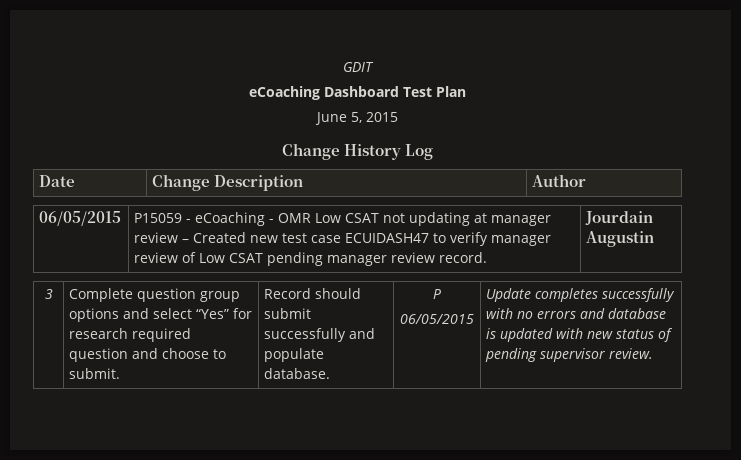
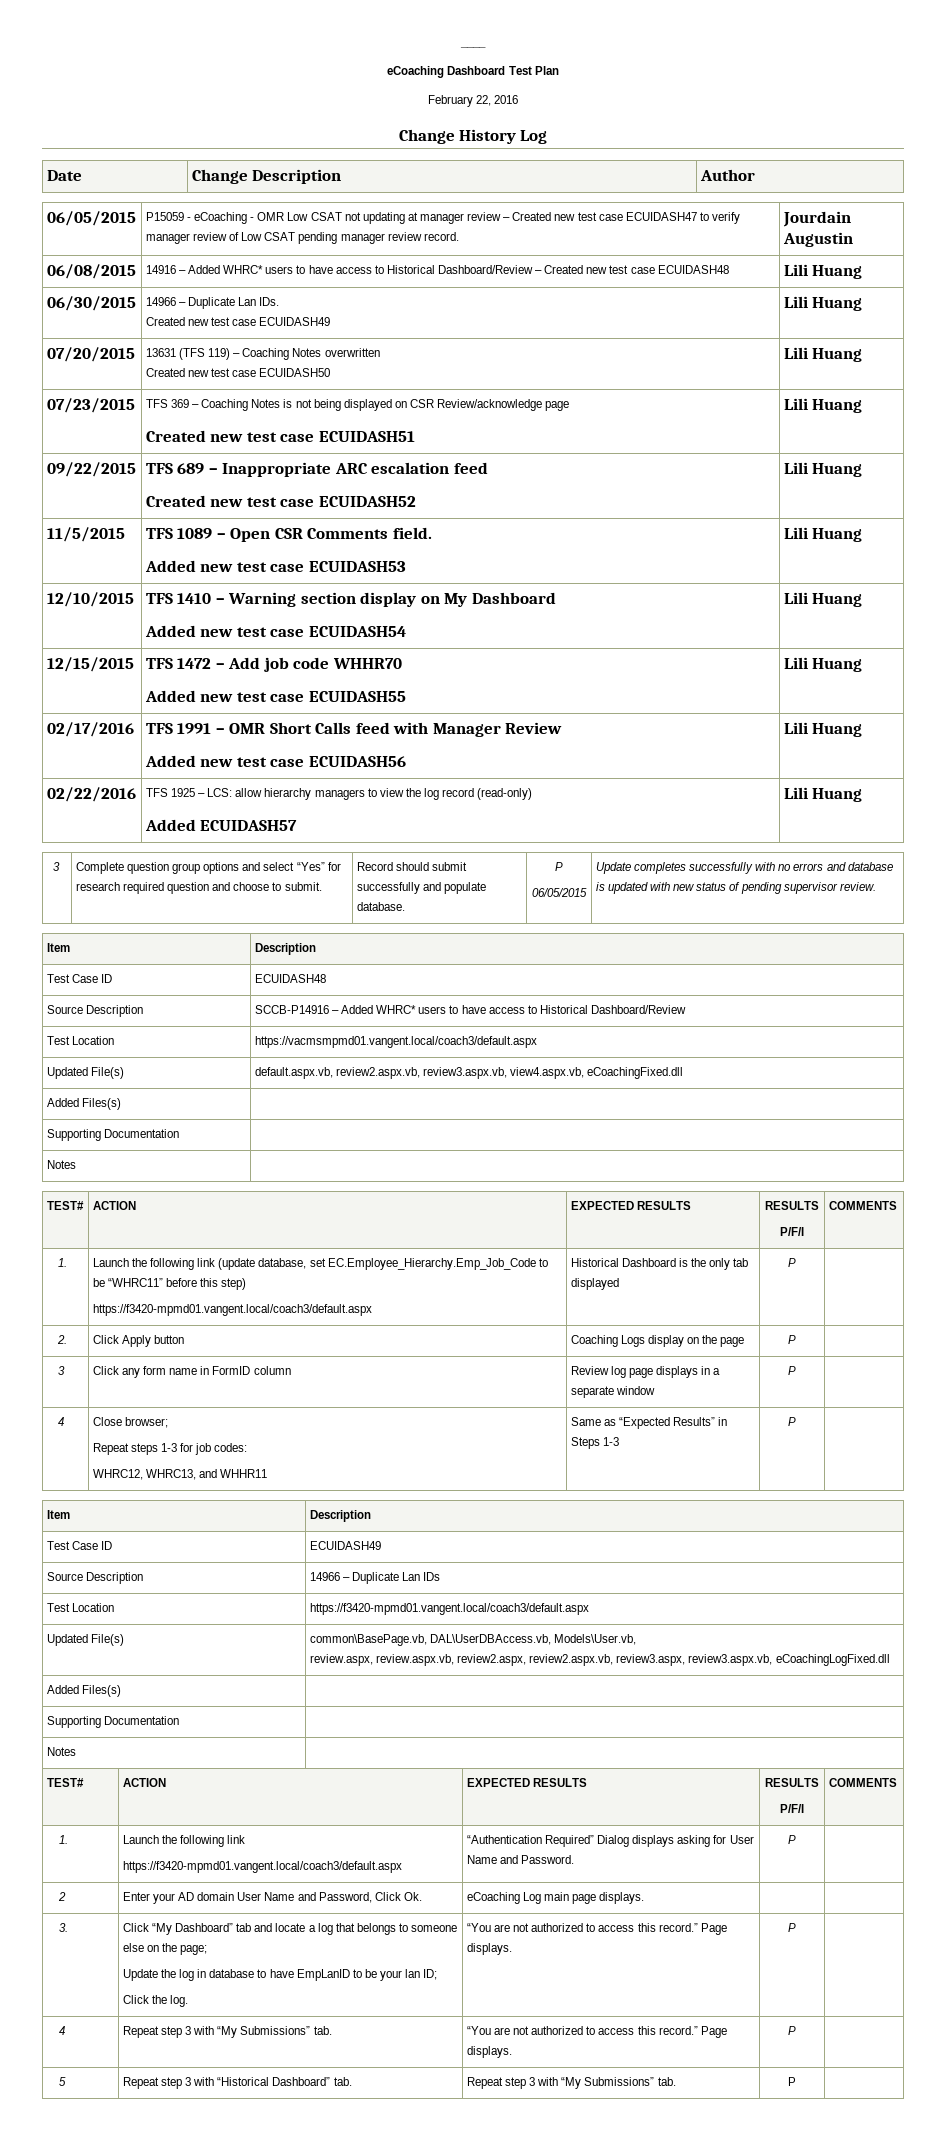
[343,62,374,72] GDIT -> [460,46,486,48] ____
[315,112,398,125] June 5, 2015 -> [427,95,519,107] February 22, 2016
(655, 239) none -> [46,264,136,279] [145,265,729,274] [783,264,863,279] [46,296,136,311] [145,297,280,309] [145,317,331,326] [783,296,863,311] [46,347,135,362] [145,348,380,360] [145,368,331,377] [783,347,863,362] [46,398,135,413] [145,399,570,411] [145,430,415,442] [783,398,863,413] [46,462,136,477] [145,462,488,477] [145,495,416,507] [783,462,863,477] [46,527,125,542] [145,527,432,542] [144,560,406,572] [783,527,863,542] [46,592,134,607] [145,592,556,607] [144,625,406,637] [783,592,863,607] [46,657,134,672] [145,657,402,672] [144,690,406,702] [783,657,863,672] [46,722,134,737] [145,722,563,737] [144,755,406,767] [783,722,863,737] [46,787,136,802] [145,788,533,800] [144,819,298,831] [783,787,863,802] // 06/08/2015 | 14916 – Added WHRC* users to have access to Historical Dashboard/Review – Created new test case ECUIDASH48 | Lili Huang // 06/30/2015 | 14966 – Duplicate Lan IDs. // Created new test case ECUIDASH49 | Lili Huang // 07/20/2015 | 13631 (TFS 119) – Coaching Notes overwritten // Created new test case ECUIDASH50 | Lili Huang // 07/23/2015 | TFS 369 – Coaching Notes is not being displayed on CSR Review/acknowledge page // Created new test case ECUIDASH51 | Lili Huang // 09/22/2015 | TFS 689 – Inappropriate ARC escalation feed // Created new test case ECUIDASH52 | Lili Huang // 11/5/2015 | TFS 1089 – Open CSR Comments field. // Added new test case ECUIDASH53 | Lili Huang // 12/10/2015 | TFS 1410 – Warning section display on My Dashboard // Added new test case ECUIDASH54 | Lili Huang // 12/15/2015 | TFS 1472 – Add job code WHHR70 // Added new test case ECUIDASH55 | Lili Huang // 02/17/2016 | TFS 1991 – OMR Short Calls feed with Manager Review // Added new test case ECUIDASH56 | Lili Huang // 02/22/2016 | TFS 1925 – LCS: allow hierarchy managers to view the log record (read-only) // Added ECUIDASH57 | Lili Huang
(654, 353) none -> [46,943,70,952] [254,943,316,955] [46,974,113,983] [254,974,326,983] [46,1005,144,1017] [254,1005,687,1014] [46,1036,115,1045] [254,1036,537,1048] [46,1067,125,1079] [254,1067,684,1079] [46,1098,122,1110] [46,1129,180,1141] [46,1160,76,1169] [46,1201,84,1210] [92,1201,136,1210] [570,1201,692,1210] [765,1201,819,1210] [780,1227,804,1236] [828,1201,897,1210] [58,1258,68,1267] [92,1258,548,1270] [92,1278,247,1290] [92,1304,372,1316] [570,1258,749,1270] [570,1278,619,1290] [788,1258,796,1267] [57,1335,68,1344] [92,1335,185,1347] [570,1335,745,1347] [788,1335,796,1344] [58,1366,66,1375] [92,1366,291,1378] [570,1366,721,1378] [570,1386,656,1398] [788,1366,796,1375] [58,1417,65,1426] [92,1417,169,1428] [92,1443,248,1455] [92,1469,268,1480] [570,1417,728,1429] [570,1437,620,1449] [788,1417,796,1426] [46,1510,70,1519] [309,1510,371,1522] [46,1541,113,1550] [309,1541,381,1550] [46,1572,144,1584] [309,1572,441,1584] [46,1603,115,1612] [309,1603,589,1615] [46,1634,125,1646] [309,1634,637,1646] [309,1654,890,1666] [46,1685,122,1697] [46,1716,180,1728] [46,1747,76,1756] [46,1778,84,1787] [122,1778,166,1787] [466,1778,588,1787] [765,1778,819,1787] [780,1804,804,1813] [828,1778,897,1787] [59,1835,69,1844] [122,1835,246,1847] [122,1861,402,1873] [466,1835,754,1847] [466,1855,575,1864] [788,1835,796,1844] [58,1892,67,1901] [122,1892,422,1904] [466,1892,645,1904] [59,1923,69,1932] [122,1923,458,1935] [122,1943,208,1955] [122,1969,438,1981] [122,1995,189,2007] [466,1923,727,1935] [466,1943,512,1955] [788,1923,796,1932] [59,2026,66,2035] [122,2026,332,2038] [466,2026,727,2038] [466,2046,512,2058] [788,2026,796,2035] [59,2077,67,2086] [122,2077,352,2089] [466,2077,676,2089] [788,2077,796,2086] // Item | Description // Test Case ID | ECUIDASH48 // Source Description | SCCB-P14916 – Added WHRC* users to have access to Historical Dashboard/Review // Test Location | https://vacmsmpmd01.vangent.local/coach3/default.aspx // Updated File(s) | default.aspx.vb, review2.aspx.vb, review3.aspx.vb, view4.aspx.vb, eCoachingFixed.dll // Added Files(s) | // Supporting Documentation | // Notes | // TEST# | ACTION | EXPECTED RESULTS | RESULTS // P/F/I | COMMENTS // 1. | Launch the following link (update database, set EC.Employee_Hierarchy.Emp_Job_Code to be “WHRC11” before this step) // https://f3420-mpmd01.vangent.local/coach3/default.aspx | Historical Dashboard is the only tab displayed | P | // 2. | Click Apply button | Coaching Logs display on the page | P | // 3 | Click any form name in FormID column | Review log page displays in a separate window | P | // 4 | Close browser; // Repeat steps 1-3 for job codes: // WHRC12, WHRC13, and WHHR11 | Same as “Expected Results” in Steps 1-3 | P | // Item | Description // Test Case ID | ECUIDASH49 // Source Description | 14966 – Duplicate Lan IDs // Test Location | https://f3420-mpmd01.vangent.local/coach3/default.aspx // Updated File(s) | common\BasePage.vb, DAL\UserDBAccess.vb, Models\User.vb, // review.aspx, review.aspx.vb, review2.aspx, review2.aspx.vb, review3.aspx, review3.aspx.vb, eCoachingLogFixed.dll // Added Files(s) | // Supporting Documentation | // Notes | // TEST# | ACTION | EXPECTED RESULTS | RESULTS // P/F/I | COMMENTS // 1. | Launch the following link // https://f3420-mpmd01.vangent.local/coach3/default.aspx | “Authentication Required” Dialog displays asking for User Name and Password. | P | // 2 | Enter your AD domain User Name and Password, Click Ok. | eCoaching Log main page displays. | | // 3. | Click “My Dashboard” tab and locate a log that belongs to someone else on the page; // Update the log in database to have EmpLanID to be your lan ID; // Click the log. | “You are not authorized to access this record.” Page displays. | P | // 4 | Repeat step 3 with “My Submissions” tab. | “You are not authorized to access this record.” Page displays. | P | // 5 | Repeat step 3 with “Historical Dashboard” tab. | Repeat step 3 with “My Submissions” tab. | P |

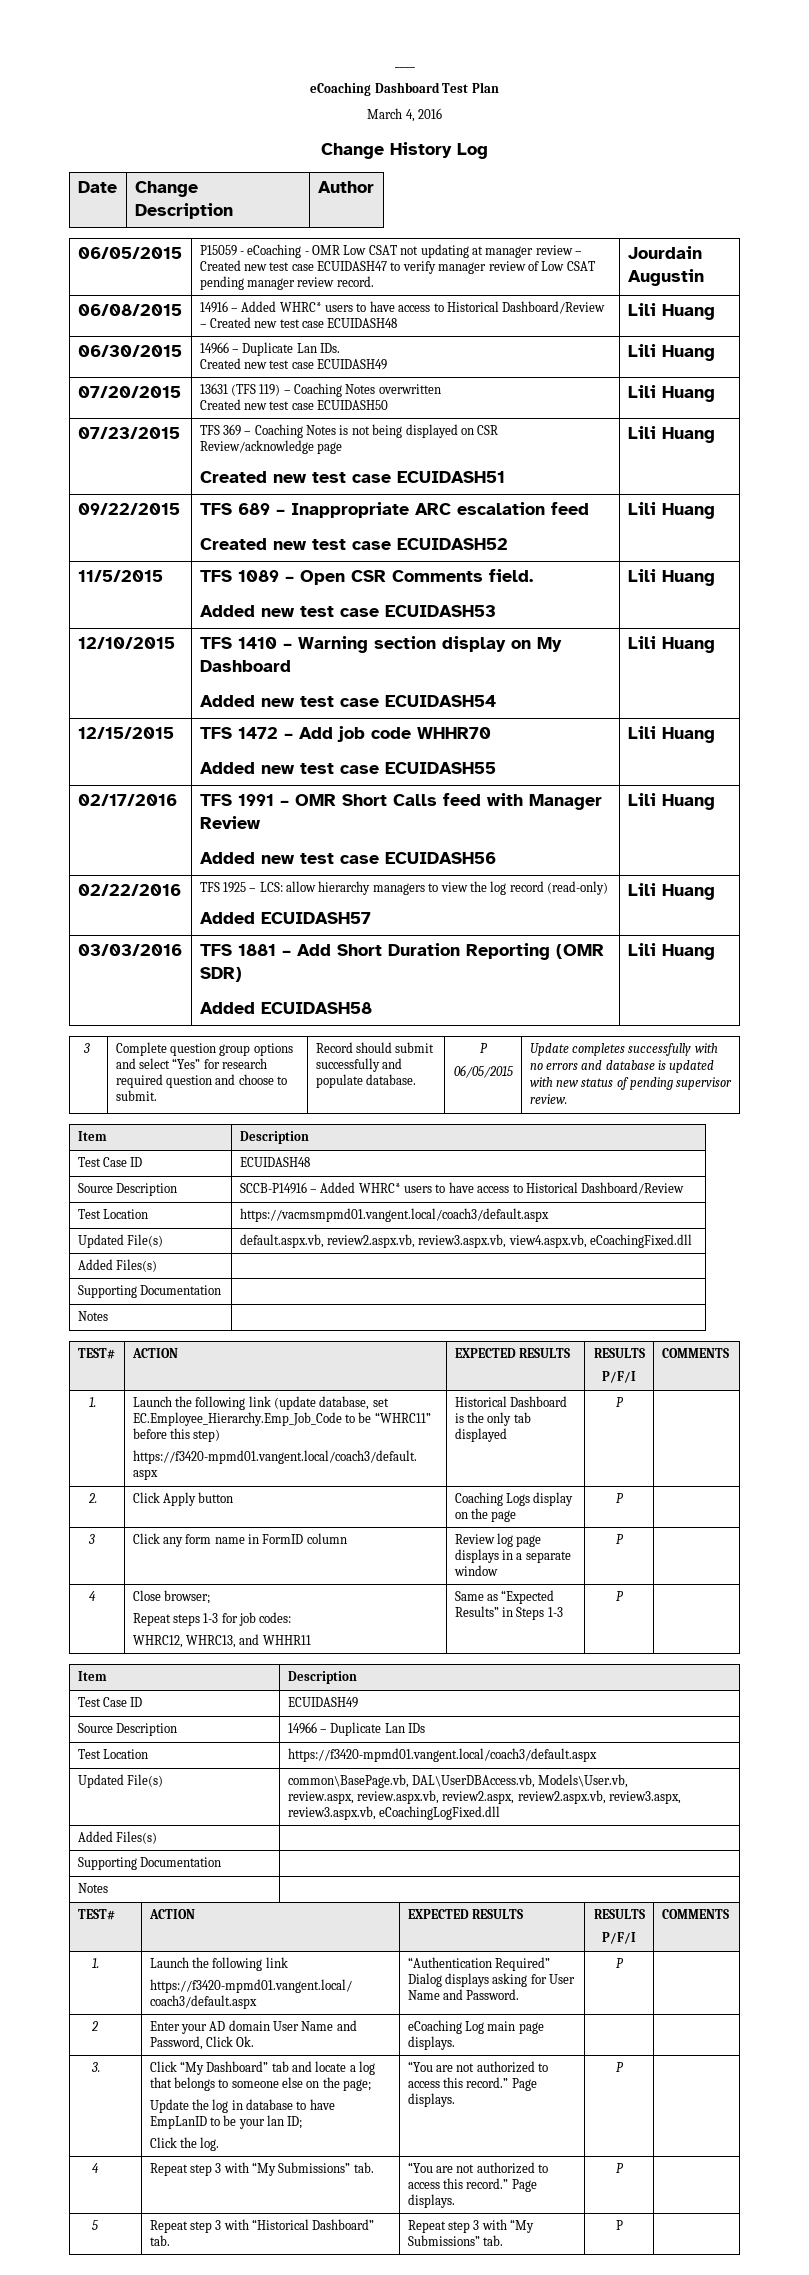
[427,95,491,107] February 22, -> [367,108,415,122] March 4,
(863, 795) none -> [77,944,182,956] [199,943,604,960] [199,967,242,982] [199,1002,372,1014] [627,943,715,960] // 03/03/2016 | TFS 1881 – Add Short Duration Reporting (OMR SDR) // Added ECUIDASH58 | Lili Huang

